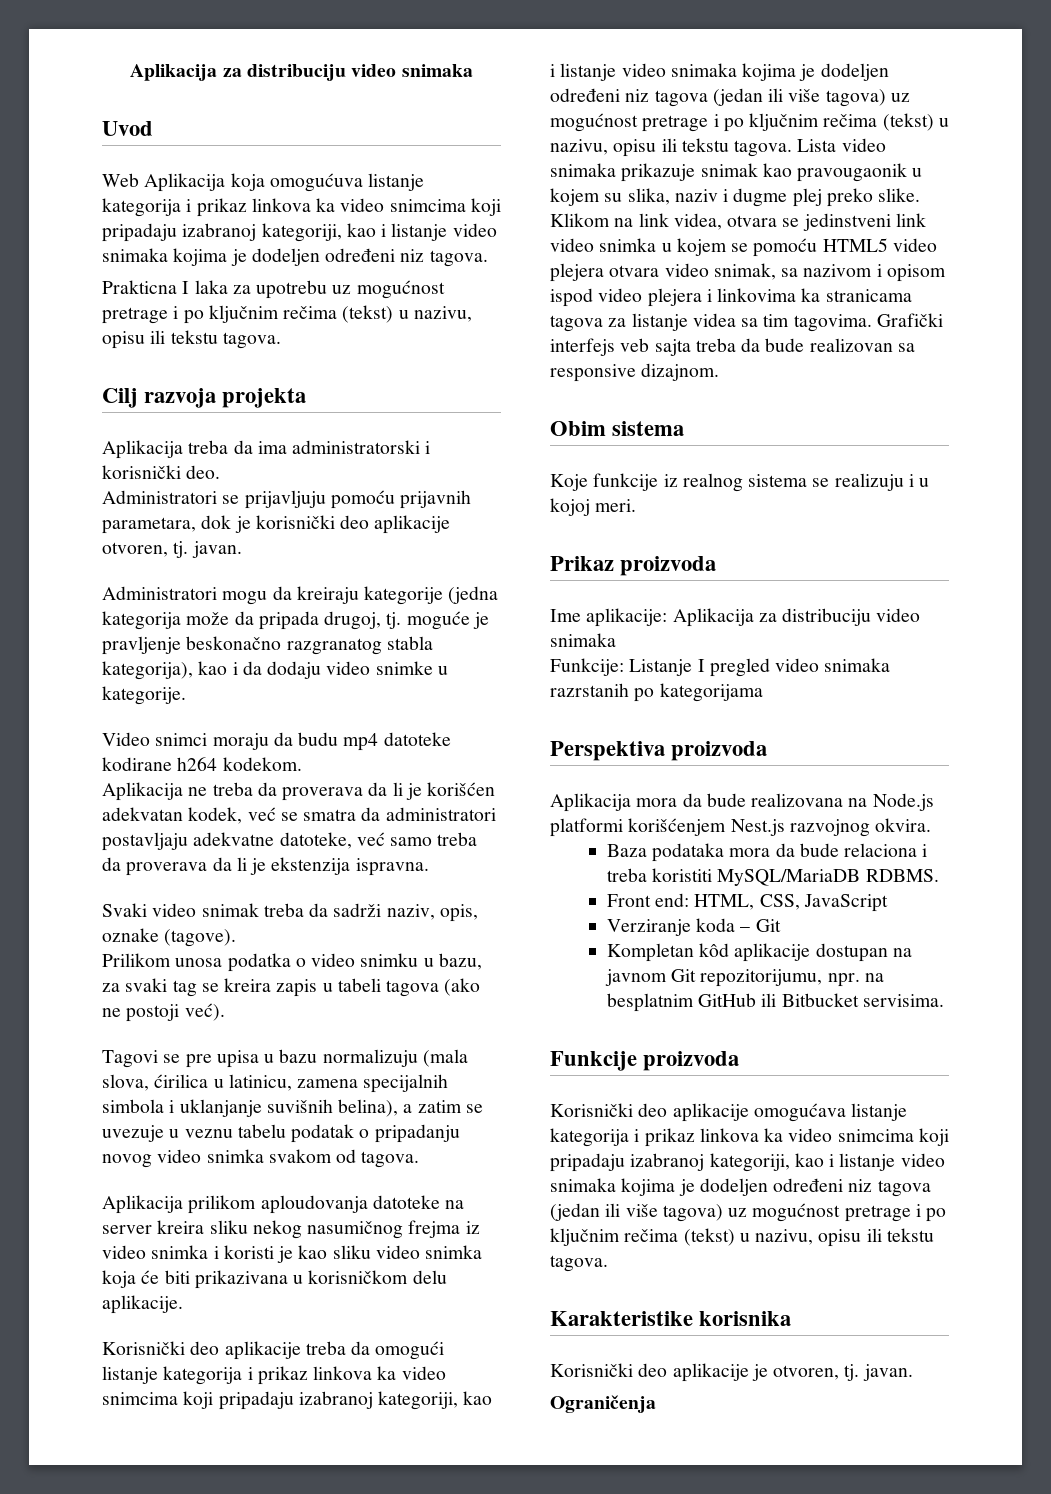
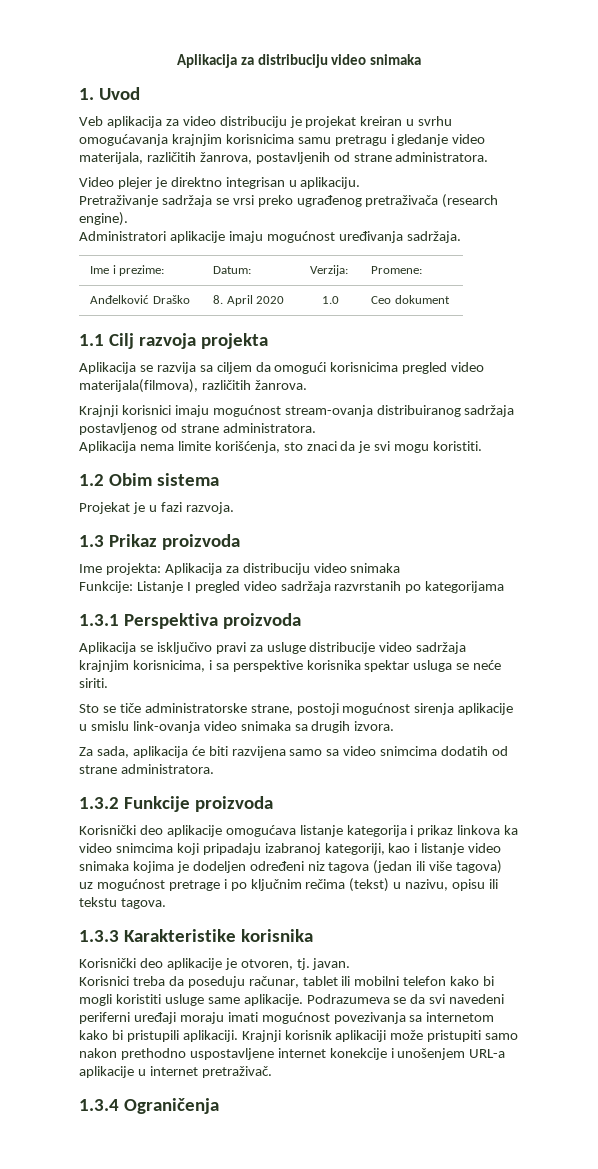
[130,64,473,81] Aplikacija za distribuciju video snimaka // -> [176,54,422,68] [79,88,94,100] Aplikacija za distribuciju video snimaka // 1.
[102,173,425,192] [102,198,501,217] [102,223,497,242] [102,248,488,267] [102,280,445,299] [102,305,472,324] [102,330,281,349] [102,388,307,408] [102,440,431,459] [102,465,221,479] [102,490,472,509] [102,515,451,534] [102,541,242,558] [102,586,499,605] [102,611,489,630] [102,636,433,655] [102,661,448,680] [102,686,186,705] [102,732,451,751] [102,757,302,771] [102,782,496,801] [102,807,496,824] [102,832,478,851] [102,857,429,876] [102,903,478,922] [102,928,237,947] [102,953,482,972] [102,978,481,997] [102,1003,225,1022] [102,1049,468,1068] [102,1074,449,1093] [102,1099,483,1117] [102,1124,460,1143] [102,1149,420,1168] [102,1195,465,1214] [102,1220,480,1239] [102,1245,483,1263] [102,1270,447,1289] [102,1295,183,1314] [102,1341,445,1360] [102,1366,446,1385] [102,1391,493,1410] [550,63,889,81] [550,88,910,107] [550,113,949,132] [550,138,886,157] [550,163,923,182] [550,188,921,207] [550,213,926,231] [550,238,937,257] [550,263,946,282] [550,288,912,307] [550,313,943,332] [550,338,915,356] [550,363,720,382] [550,421,685,436] [550,473,930,492] [550,498,637,516] Web Aplikacija koja omogućuva listanje kategorija i prikaz linkova ka video snimcima koji pripadaju izabranoj kategoriji, kao i listanje video snimaka kojima je dodeljen određeni niz tagova. // Prakticna I laka za upotrebu uz mogućnost pretrage i po ključnim rečima (tekst) u nazivu, opisu ili tekstu tagova. // Cilj razvoja projekta // Aplikacija treba da ima administratorski i korisnički deo. // Administratori se prijavljuju pomoću prijavnih parametara, dok je korisnički deo aplikacije otvoren, tj. javan. // Administratori mogu da kreiraju kategorije (jedna kategorija može da pripada drugoj, tj. moguće je pravljenje beskonačno razgranatog stabla kategorija), kao i da dodaju video snimke u kategorije. // Video snimci moraju da budu mp4 datoteke kodirane h264 kodekom. // Aplikacija ne treba da proverava da li je korišćen adekvatan kodek, već se smatra da administratori postavljaju adekvatne datoteke, već samo treba da proverava da li je ekstenzija ispravna. // Svaki video snimak treba da sadrži naziv, opis, oznake (tagove). // Prilikom unosa podatka o video snimku u bazu, za svaki tag se kreira zapis u tabeli tagova (ako ne postoji već). // Tagovi se pre upisa u bazu normalizuju (mala slova, ćirilica u latinicu, zamena specijalnih simbola i uklanjanje suvišnih belina), a zatim se uvezuje u veznu tabelu podatak o pripadanju novog video snimka svakom od tagova. // Aplikacija prilikom aploudovanja datoteke na server kreira sliku nekog nasumičnog frejma iz video snimka i koristi je kao sliku video snimka koja će biti prikazivana u korisničkom delu aplikacije. // Korisnički deo aplikacije treba da omogući listanje kategorija i prikaz linkova ka video snimcima koji pripadaju izabranoj kategoriji, kao i listanje video snimaka kojima je dodeljen određeni niz tagova (jedan ili više tagova) uz mogućnost pretrage i po ključnim rečima (tekst) u nazivu, opisu ili tekstu tagova. Lista video snimaka prikazuje snimak kao pravougaonik u kojem su slika, naziv i dugme plej preko slike. Klikom na link videa, otvara se jedinstveni link video snimka u kojem se pomoću HTML5 video plejera otvara video snimak, sa nazivom i opisom ispod video plejera i linkovima ka stranicama tagova za listanje videa sa tim tagovima. Grafički interfejs veb sajta treba da bude realizovan sa responsive dizajnom. // Obim sistema // Koje funkcije iz realnog sistema se realizuju i u kojoj meri. // -> [79,116,453,128] [79,134,486,146] [79,152,489,164] [79,177,361,189] [79,194,499,208] [79,212,128,226] [79,231,461,243] [90,265,165,276] [213,266,252,274] [310,265,349,276] [371,266,423,274] [90,295,190,304] [213,295,285,306] [321,296,339,304] [371,295,450,304] [79,333,268,349] [79,362,485,374] [79,379,307,393] [79,405,515,417] [79,423,316,435] [79,441,483,453] [79,473,219,486] [79,502,234,514] [79,535,104,547] Veb aplikacija za video distribuciju je projekat kreiran u svrhu omogućavanja krajnjim korisnicima samu pretragu i gledanje video materijala, različitih žanrova, postavljenih od strane administratora. // Video plejer je direktno integrisan u aplikaciju. // Pretraživanje sadržaja se vrsi preko ugrađenog pretraživača (research engine). // Administratori aplikacije imaju mogućnost uređivanja sadržaja. // Ime i prezime: | Datum: | Verzija: | Promene: // Anđelković Draško | 8. April 2020 | 1.0 | Ceo dokument // 1.1 Cilj razvoja projekta // Aplikacija se razvija sa ciljem da omogući korisnicima pregled video materijala(filmova), različitih žanrova. // Krajnji korisnici imaju mogućnost stream-ovanja distribuiranog sadržaja postavljenog od strane administratora. // Aplikacija nema limite korišćenja, sto znaci da je svi mogu koristiti. // 1.2 Obim sistema // Projekat je u fazi razvoja. // 1.3
[586,608,668,627] aplikacije: -> [105,563,161,575] projekta:
[824,658,891,672] [550,683,629,697] snimaka razrstanih -> [280,581,402,593] sadržaja razvrstanih
(763, 692) none -> [79,614,119,626] 1.3.1
[636,793,934,811] [550,818,932,837] [606,843,928,862] [606,868,939,886] [606,893,888,912] [606,918,781,936] [606,943,912,962] [604,969,884,987] [606,993,944,1012] mora da bude realizovana na Node.js platformi korišćenjem Nest.js razvojnog okvira. // Baza podataka mora da bude relaciona i treba koristiti MySQL/MariaDB RDBMS. // Front end: HTML, CSS, JavaScript // Verziranje koda – Git // Kompletan kôd aplikacije dostupan na javnom Git repozitorijumu, npr. na besplatnim GitHub ili Bitbucket servisima. // -> [139,642,467,654] [79,660,502,672] [79,678,108,688] [79,703,514,715] [79,721,395,733] [79,746,509,758] [79,764,214,774] [79,797,119,809] se isključivo pravi za usluge distribucije video sadržaja krajnjim korisnicima, i sa perspektive korisnika spektar usluga se neće siriti. // Sto se tiče administratorske strane, postoji mogućnost sirenja aplikacije u smislu link-ovanja video snimaka sa drugih izvora. // Za sada, aplikacija će biti razvijena samo sa video snimcima dodatih od strane administratora. // 1.3.2
(608, 1263) none -> [79,930,119,942] 1.3.3
(913, 1372) none -> [79,976,495,988] [79,994,505,1006] [79,1012,495,1024] [79,1030,519,1042] [79,1048,506,1060] [79,1066,272,1078] [79,1099,119,1111] Korisnici treba da poseduju računar, tablet ili mobilni telefon kako bi mogli koristiti usluge same aplikacije. Podrazumeva se da svi navedeni periferni uređaji moraju imati mogućnost povezivanja sa internetom kako bi pristupili aplikaciji. Krajnji korisnik aplikaciji može pristupiti samo nakon prethodno uspostavljene internet konekcije i unošenjem URL-a aplikacije u internet pretraživač. // 1.3.4

